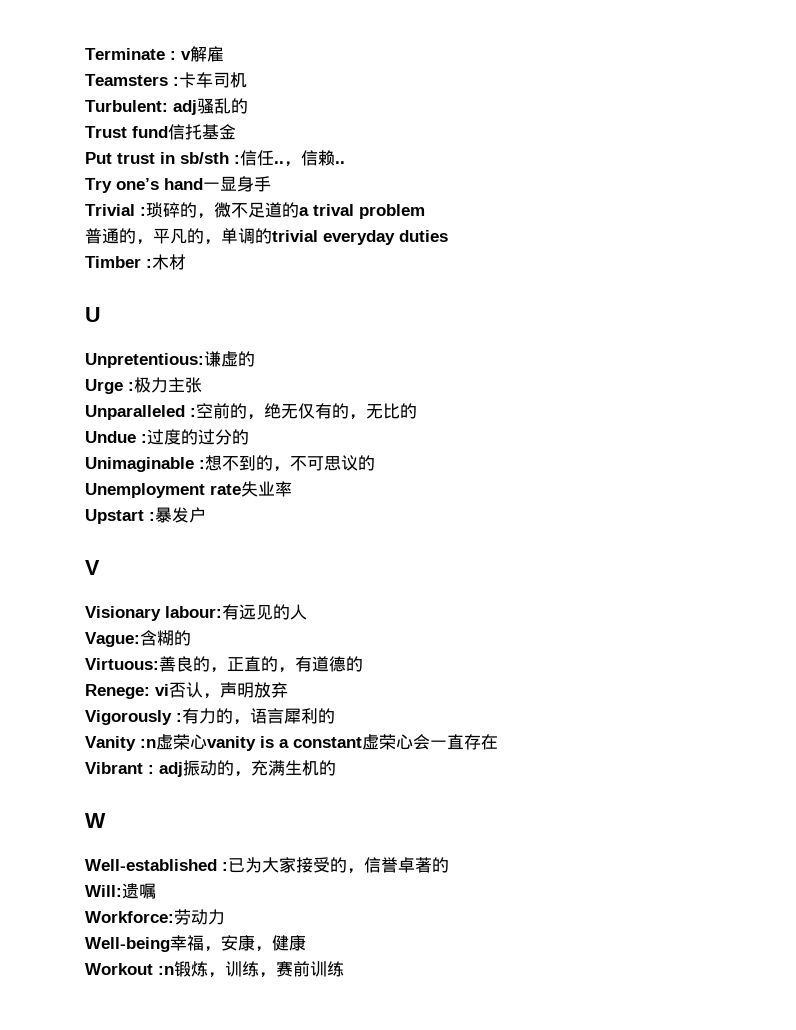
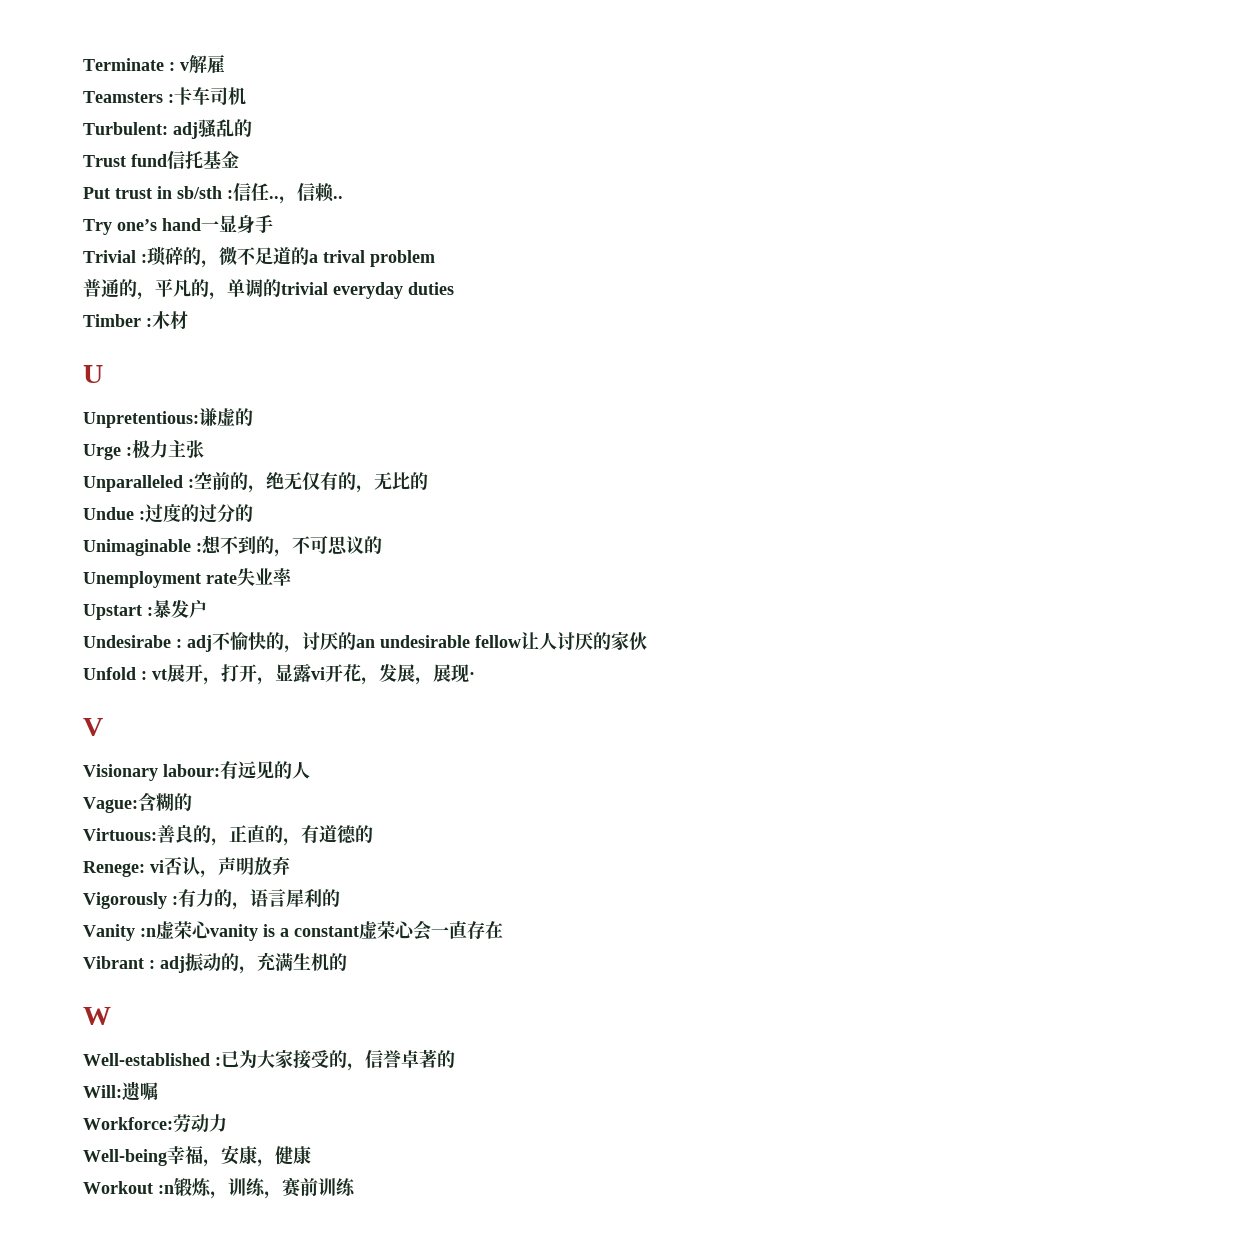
(206, 515) none -> [83,632,647,653] [83,663,475,685] // Undesirabe : adj不愉快的，讨厌的an undesirable fellow让人讨厌的家伙 // Unfold : vt展开，打开，显露vi开花，发展，展现·

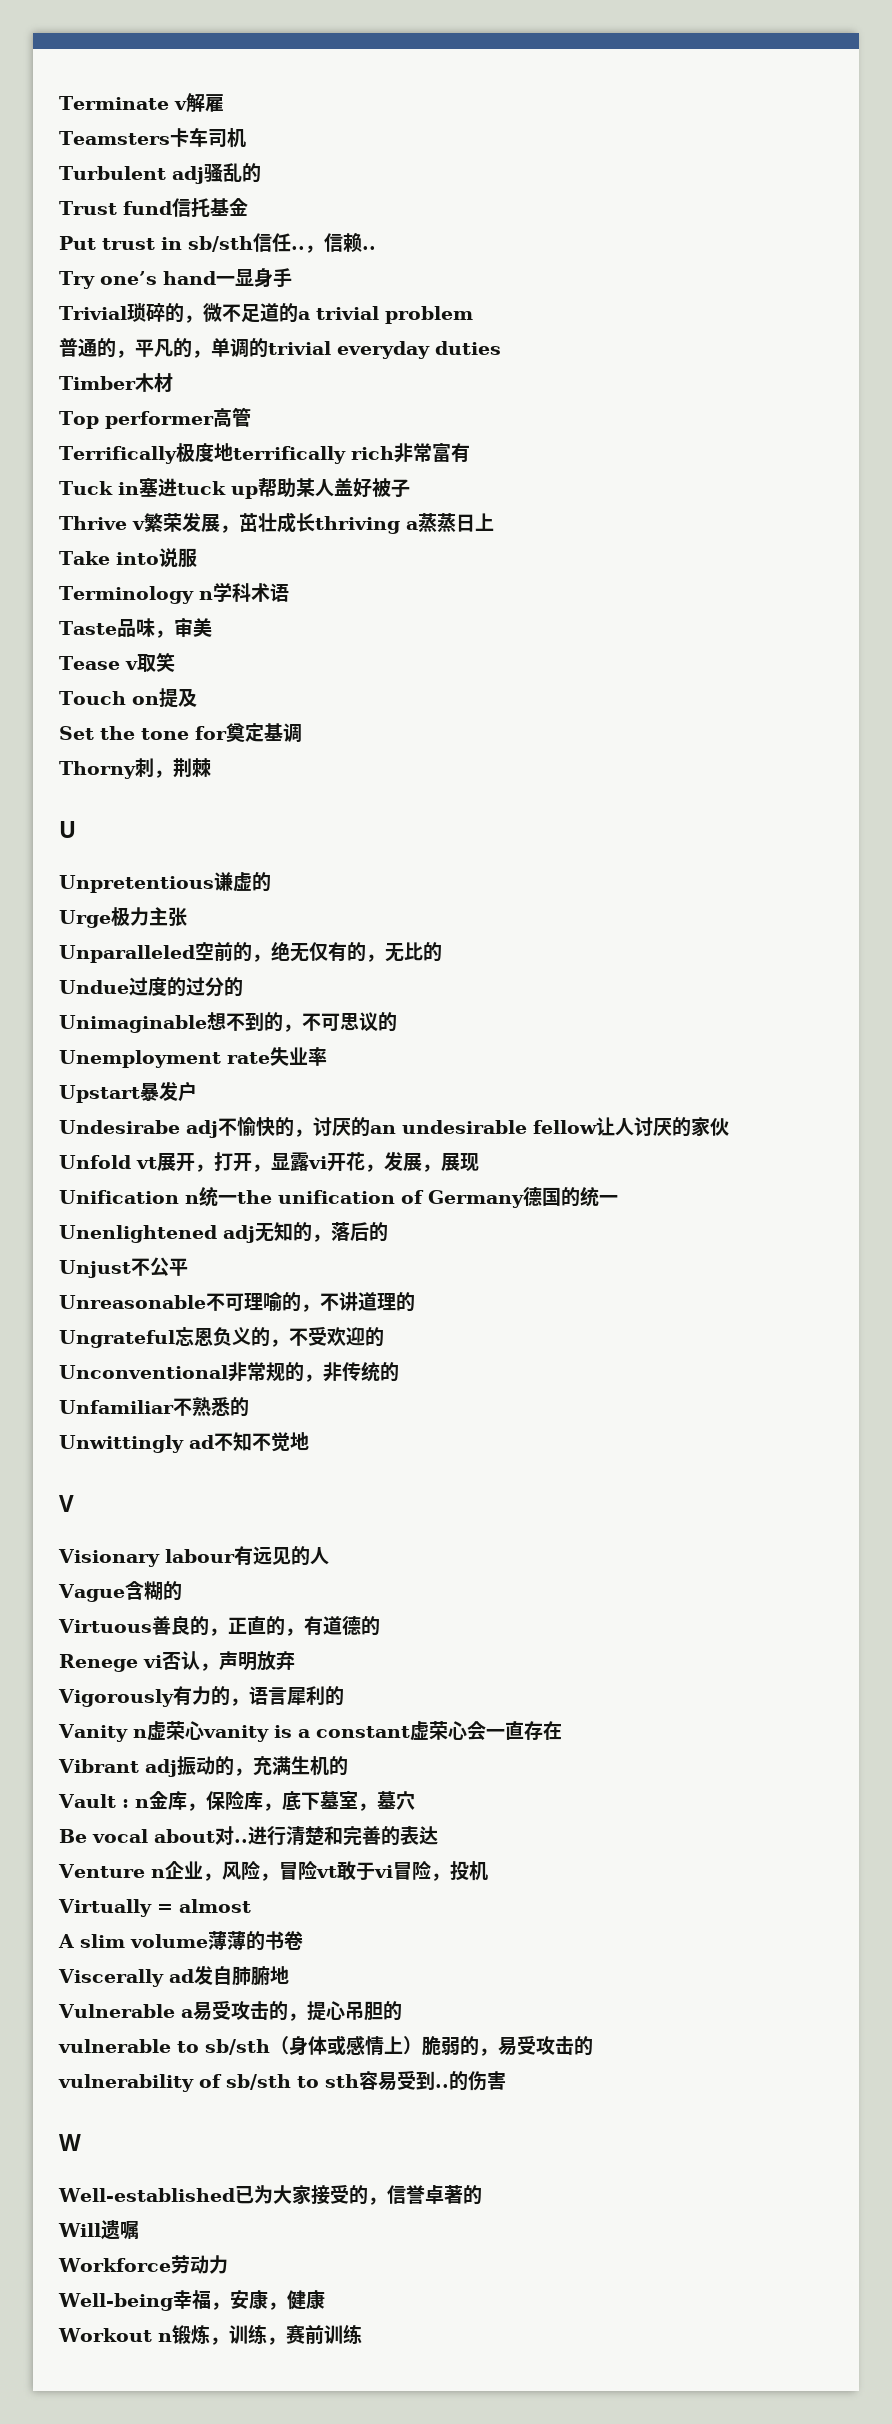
[169,62,175,71] : -> (169, 103) none
[168,94,174,103] : -> (170, 138) none
[83,122,168,135] Turbulent: -> [59,166,166,180] Turbulent
[227,190,233,199] : -> (253, 244) none
[141,254,147,263] : -> (127, 313) none
[323,250,365,263] trival -> [315,306,379,320] trivial
[146,318,152,327] : -> (136, 383) none
(188, 320) none -> [59,407,251,429] [59,443,470,464] [59,478,410,499] [59,512,494,534] [59,548,197,568] [59,582,289,604] [59,617,212,638] [59,653,175,672] [59,688,197,708] [59,723,302,743] [59,758,211,779] // Top performer高管 // Terrifically极度地terrifically rich非常富有 // Tuck in塞进tuck up帮助某人盖好被子 // Thrive v繁荣发展，茁壮成长thriving a蒸蒸日上 // Take into说服 // Terminology n学科术语 // Taste品味，审美 // Tease v取笑 // Touch on提及 // Set the tone for奠定基调 // Thorny刺，荆棘
[83,411,199,428] Unpretentious: -> [59,875,214,893] Unpretentious
[126,447,132,456] : -> (111, 919) none
[188,479,194,488] : -> (195, 954) none
[139,511,145,520] : -> (129, 987) none
[196,543,202,552] : -> (207, 1024) none
[147,607,153,616] : -> (140, 1094) none
[176,639,182,648] : -> (180, 1127) none
[141,671,147,680] : -> (131, 1162) none
[469,672,475,680] · -> [59,1186,618,1208] [59,1222,388,1243] [59,1257,188,1278] [59,1291,415,1312] [59,1326,384,1348] [59,1361,399,1382] [59,1397,249,1417] [59,1432,309,1453] // Unification n统一the unification of Germany德国的统一 // Unenlightened adj无知的，落后的 // Unjust不公平 // Unreasonable不可理喻的，不讲道理的 // Ungrateful忘恩负义的，不受欢迎的 // Unconventional非常规的，非传统的 // Unfamiliar不熟悉的 // Unwittingly ad不知不觉地
[163,764,220,777] labour: -> [165,1549,235,1563] labour
[83,797,138,813] Vague: -> [58,1584,125,1602] Vague
[83,828,157,841] Virtuous: -> [58,1619,152,1633] Virtuous
[83,861,145,877] Renege: -> [59,1654,138,1672] Renege
[172,896,178,905] : -> (174, 1698) none
[140,928,156,937] :n -> [132,1729,147,1738] n
[149,960,155,969] : -> (139, 1766) none
(347, 962) none -> [58,1790,415,1811] [59,1826,438,1846] [58,1860,488,1881] [58,1899,251,1917] [58,1931,303,1951] [58,1965,289,1987] [58,2000,402,2021] [58,2035,593,2056] [58,2070,506,2092] // Vault : n金库，保险库，底下墓室，墓穴 // Be vocal about对..进行清楚和完善的表达 // Venture n企业，风险，冒险vt敢于vi冒险，投机 // Virtually = almost // A slim volume薄薄的书卷 // Viscerally ad发自肺腑地 // Vulnerable a易受攻击的，提心吊胆的 // vulnerable to sb/sth（身体或感情上）脆弱的，易受攻击的 // vulnerability of sb/sth to sth容易受到..的伤害
[215,1057,221,1066] : -> (235, 2195) none
[83,1085,122,1098] Will: -> [58,2223,101,2237] Will
[83,1117,173,1130] Workforce: -> [58,2258,171,2272] Workforce
[158,1185,174,1194] :n -> [157,2333,172,2342] n

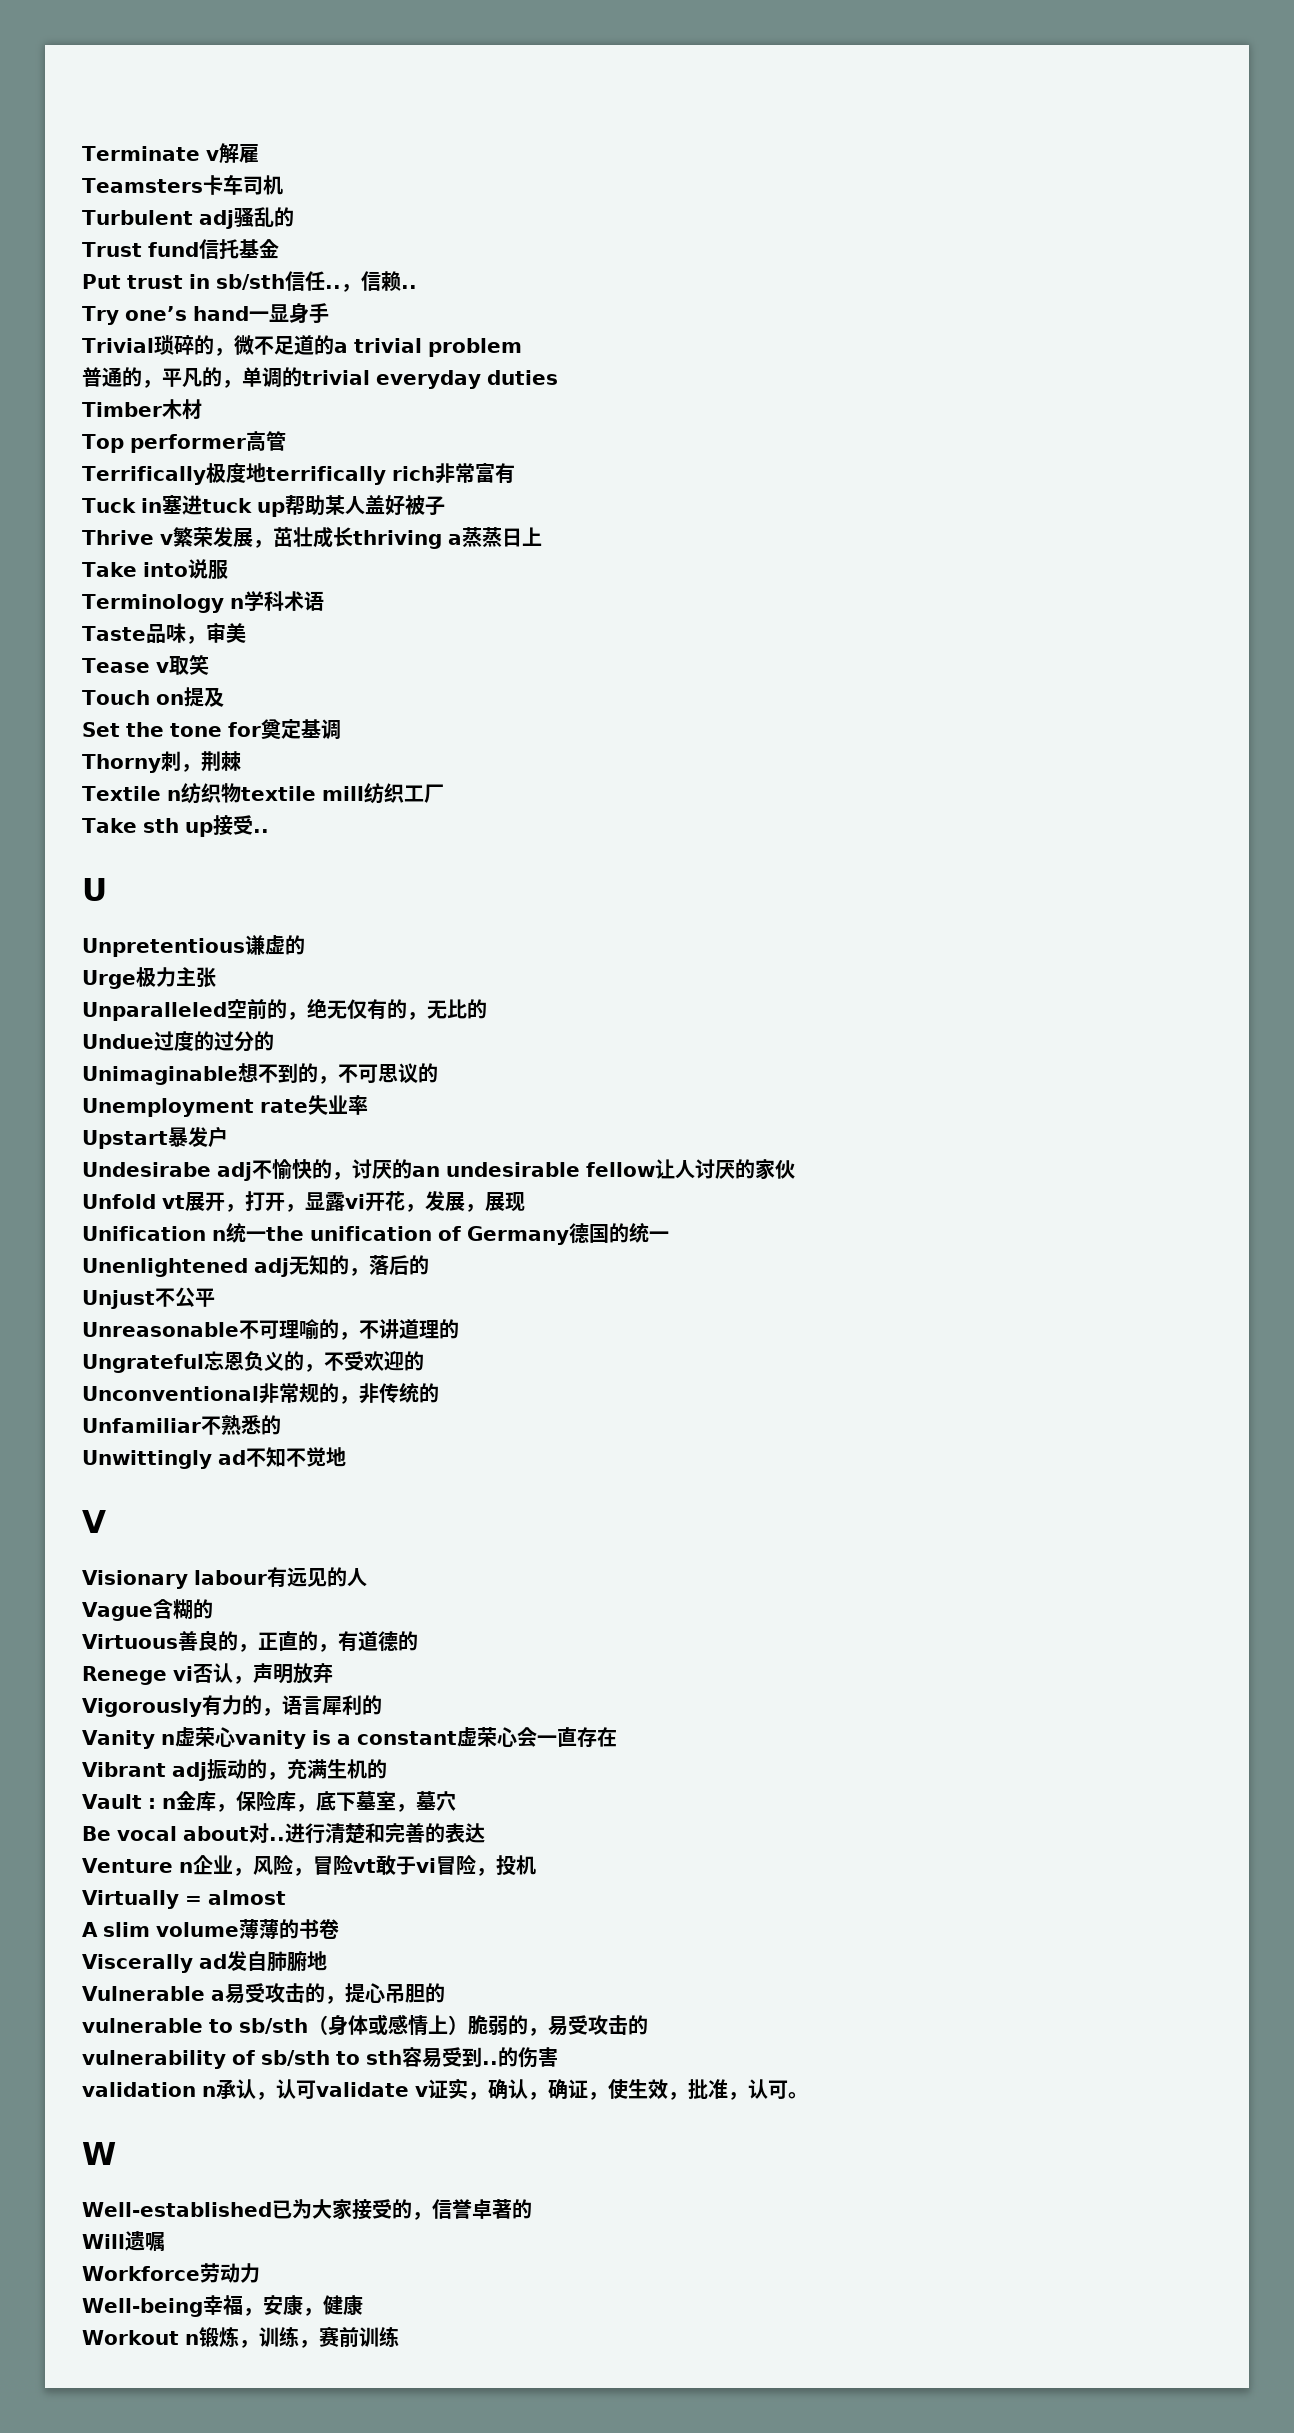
(211, 767) none -> [82,783,444,804] [82,815,269,837] // Textile n纺织物textile mill纺织工厂 // Take sth up接受..
(506, 2080) none -> [82,2078,808,2100] // validation n承认，认可validate v证实，确认，确证，使生效，批准，认可。

